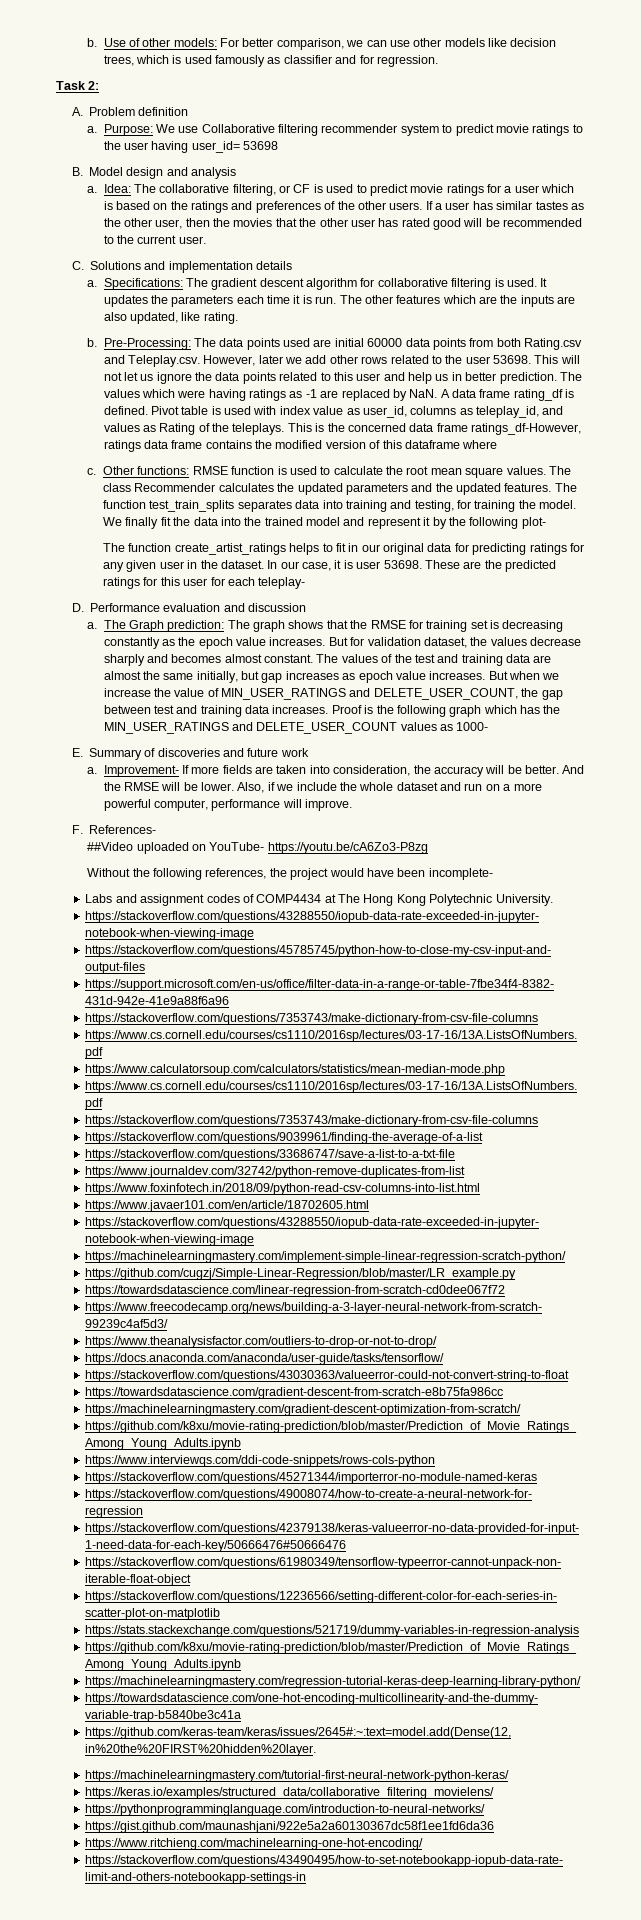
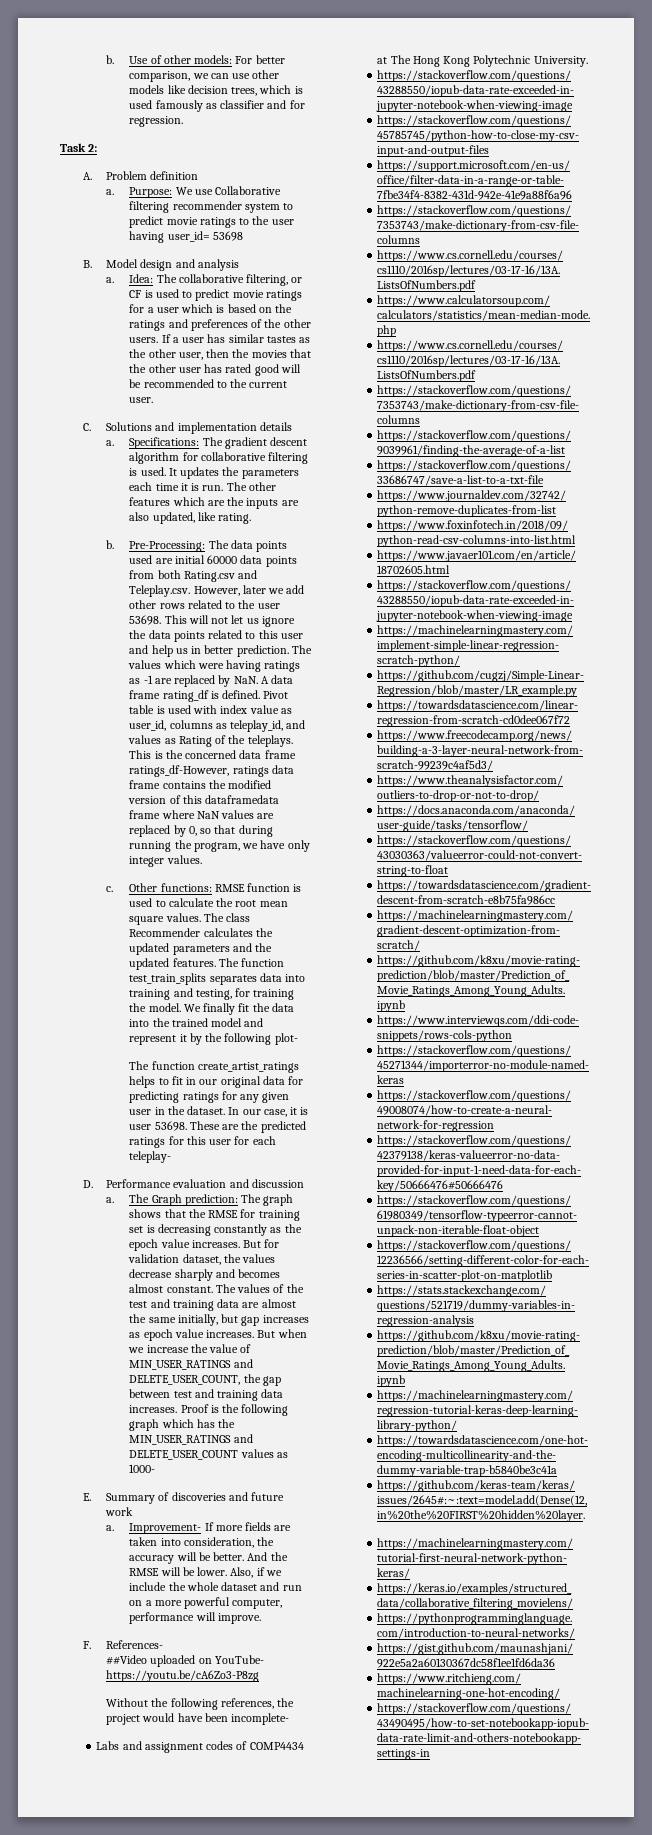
[404,440,460,449] dataframe -> [205,795,280,804] [129,810,161,819] dataframedata frame
(498, 444) none -> [196,810,275,819] [129,825,273,837] [129,840,310,852] [129,855,202,867] NaN values are replaced by 0, so that during running the program, we have only integer values.

